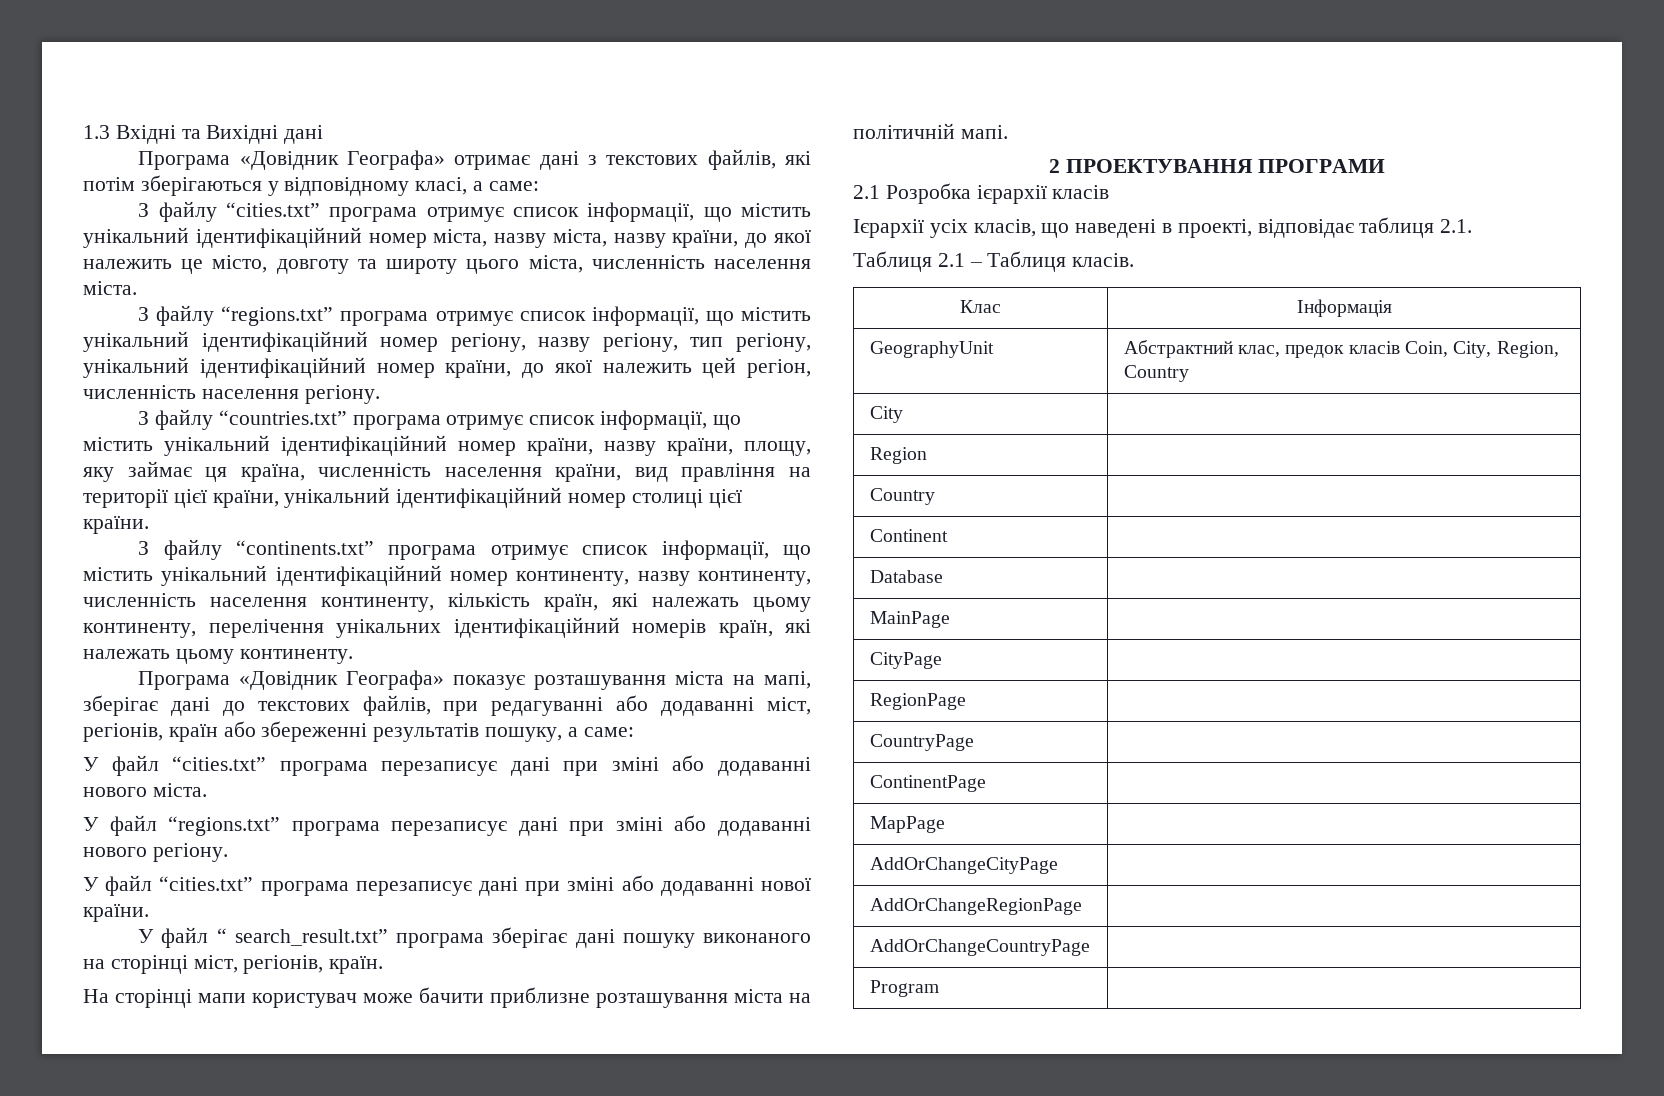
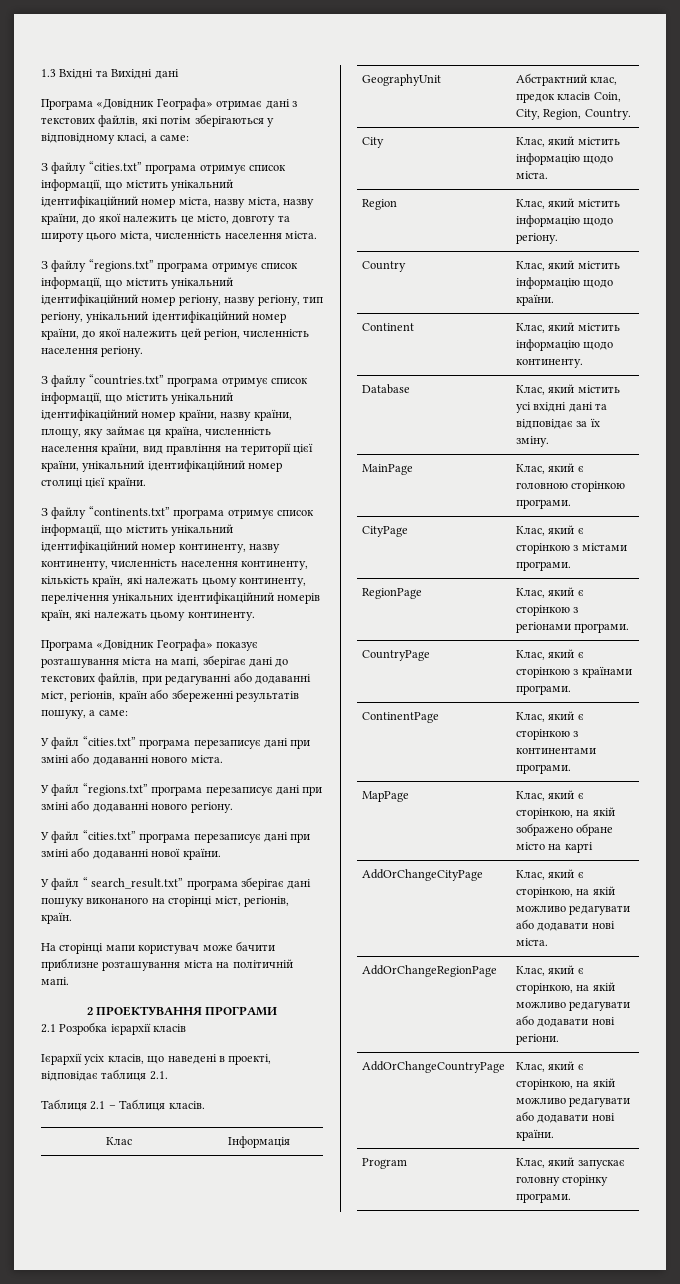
[1123,365,1189,382] Country -> [584,109,631,120] Country.
[869,447,927,464] [869,488,935,505] [869,529,948,542] [869,570,943,583] [869,611,950,628] [869,652,942,669] [869,693,966,710] [869,734,974,751] [869,775,986,792] [869,816,945,833] [869,857,1058,874] [869,898,1082,915] [869,939,1090,956] [869,980,939,997] // Region | // Country | // Continent | // Database | // MainPage | // CityPage | // RegionPage | // CountryPage | // ContinentPage | // MapPage | // AddOrChangeCityPage | // AddOrChangeRegionPage | // AddOrChangeCountryPage | // Program | -> [516,136,620,147] [516,153,614,165] [516,171,549,179] [362,199,398,210] [516,198,620,209] [516,215,614,227] [516,233,559,244] [362,261,407,272] [516,260,620,271] [516,277,614,289] [516,294,555,306] [362,323,415,331] [516,322,620,333] [516,339,614,351] [516,358,584,368] [362,384,411,394] [516,384,620,395] [516,402,608,413] [516,418,600,429] [516,436,550,447] [362,464,414,475] [516,463,584,474] [516,481,626,492] [516,499,572,509] [362,526,409,537] [516,525,584,536] [516,543,627,554] [516,561,572,571] [362,588,423,599] [516,587,584,598] [516,605,579,616] [516,622,630,633] [362,650,431,661] [516,649,584,660] [516,666,632,678] [516,685,572,695] [362,712,440,723] [516,711,584,722] [516,729,579,740] [516,747,597,754] [516,764,572,774] [362,791,410,802] [516,790,584,801] [516,807,615,819] [516,823,614,836] [516,842,593,853] [362,869,484,881] [516,869,584,880] [516,886,615,898] [516,905,631,915] [516,919,615,931] [516,938,549,946] [362,965,498,977] [516,965,584,976] [516,982,615,994] [516,1001,631,1011] [516,1015,615,1027] [516,1034,560,1045] [362,1061,506,1073] [516,1061,584,1072] [516,1078,615,1090] [516,1097,631,1107] [516,1111,615,1123] [516,1129,555,1141] [362,1158,408,1169] [516,1157,625,1169] [516,1175,609,1186] [516,1193,572,1203] Клас, який містить інформацію щодо міста. // Region | Клас, який містить інформацію щодо регіону. // Country | Клас, який містить інформацію щодо країни. // Continent | Клас, який містить інформацію щодо континенту. // Database | Клас, який містить усі вхідні дані та відповідає за їх зміну. // MainPage | Клас, який є головною сторінкою програми. // CityPage | Клас, який є сторінкою з містами програми. // RegionPage | Клас, який є сторінкою з регіонами програми. // CountryPage | Клас, який є сторінкою з країнами програми. // ContinentPage | Клас, який є сторінкою з континентами програми. // MapPage | Клас, який є сторінкою, на якій зображено обране місто на карті // AddOrChangeCityPage | Клас, який є сторінкою, на якій можливо редагувати або додавати нові міста. // AddOrChangeRegionPage | Клас, який є сторінкою, на якій можливо редагувати або додавати нові регіони. // AddOrChangeCountryPage | Клас, який є сторінкою, на якій можливо редагувати або додавати нові країни. // Program | Клас, який запускає головну сторінку програми.

